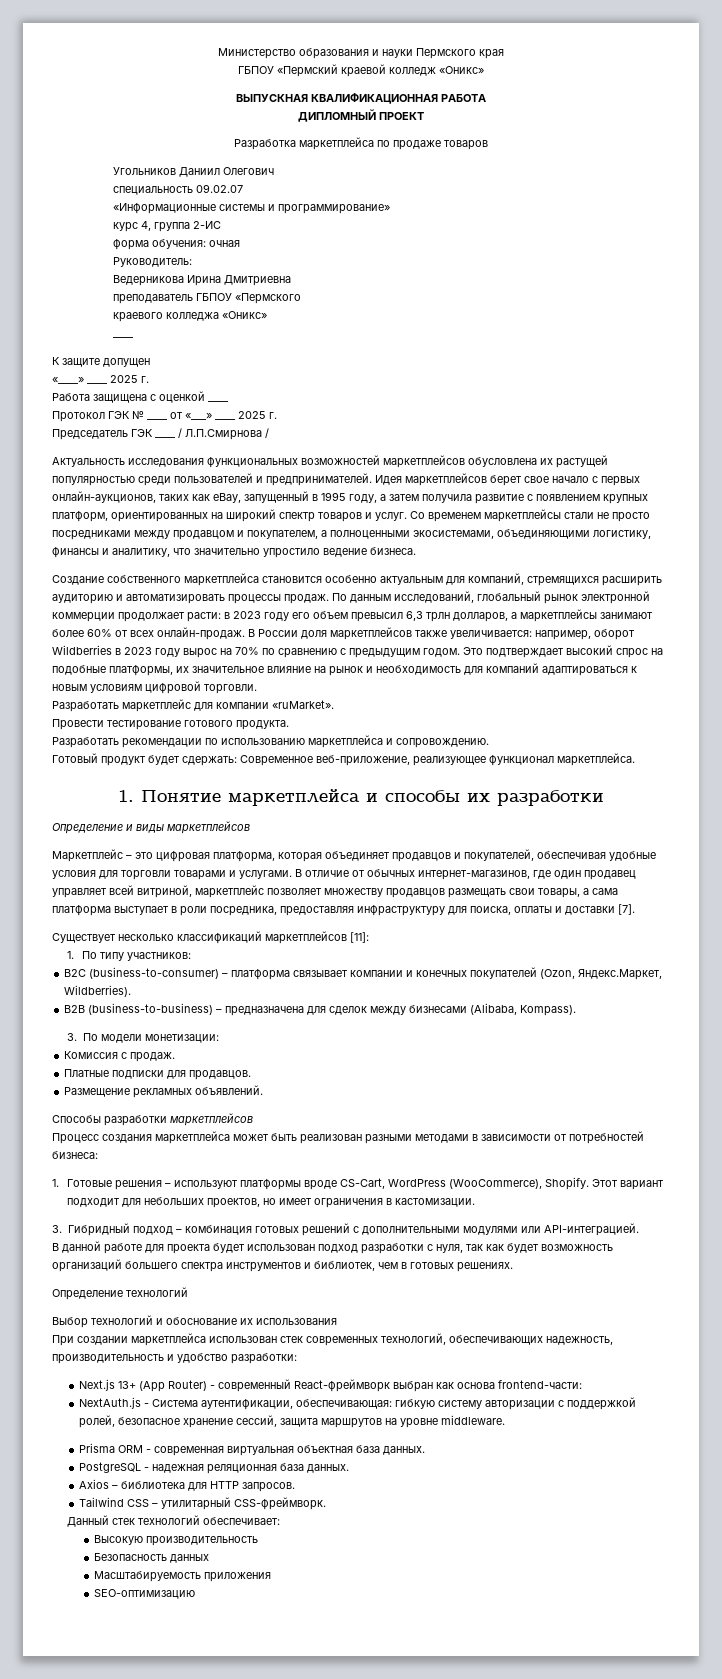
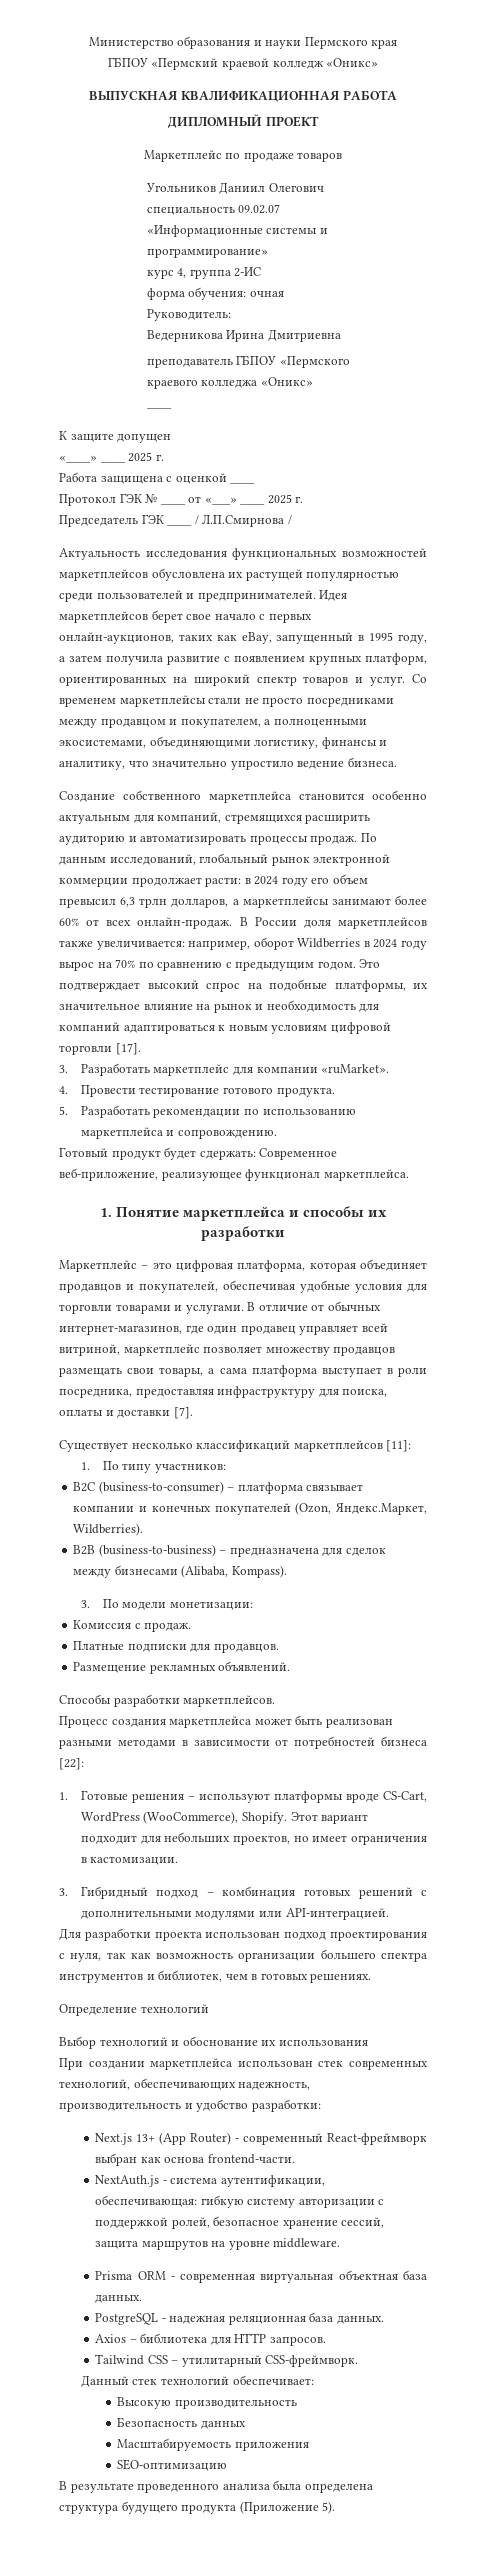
[234,137,374,150] Разработка маркетплейса -> [143,150,222,162] Маркетплейс
[233,611,261,619] 2023 -> [254,876,279,885] 2024
[124,647,152,655] 2023 -> [373,939,398,948] 2024
[204,684,257,694] торговли. // -> [59,1043,141,1055] [59,1065,68,1073] торговли [17]. // 3.
(334, 704) none -> [59,1086,68,1094] 4.
(289, 725) none -> [59,1106,68,1115] 5.
[52,821,250,834] // Определение и виды маркетплейсов -> (285, 1233) none
[170,1113,253,1126] маркетплейсов -> [183,1695,276,1707] маркетплейсов.
[52,1151,98,1159] бизнеса: -> [381,1736,428,1746] [59,1758,84,1770] бизнеса [22]:
[52,1241,245,1254] В данной работе для проекта будет -> [59,1928,202,1941] Для разработки проекта
[361,1243,424,1254] разработки -> [330,1931,428,1941] проектирования
[507,1243,613,1253] [52,1259,122,1272] будет возможность организаций -> [156,1952,316,1962] возможность организации
[498,1380,583,1389] frontend-части: -> [207,2154,295,2164] frontend-части.
[152,1399,199,1407] Система -> [170,2177,218,2184] cистема
(196, 1594) none -> [59,2480,373,2493] [59,2501,336,2514] // В результате проведенного анализа была определена структура будущего продукта (Приложение 5).

